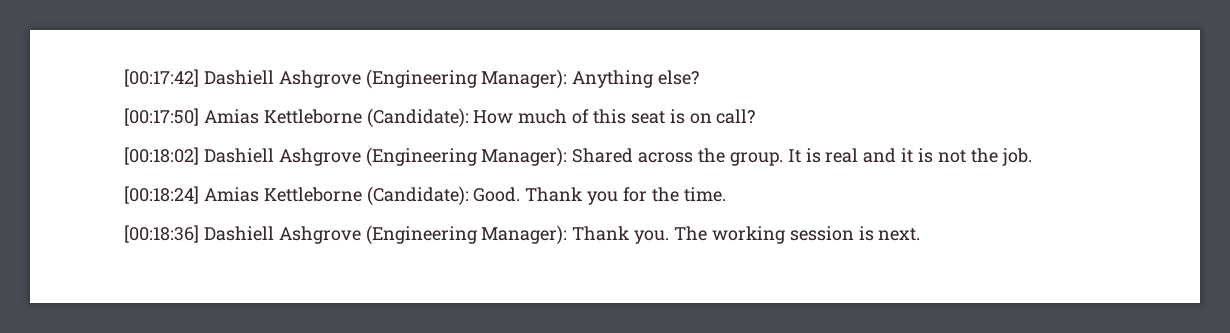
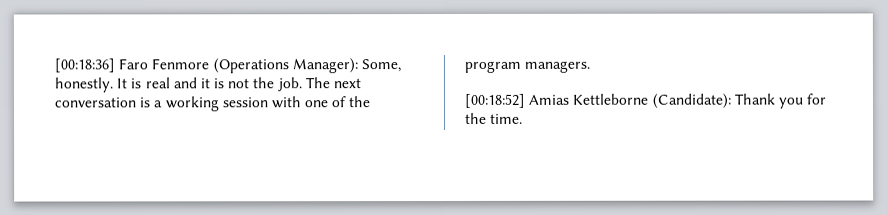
[124,69,700,89] [124,108,756,128] [124,147,783,167] [00:17:42] Dashiell Ashgrove (Engineering Manager): Anything else? // [00:17:50] Amias Kettleborne (Candidate): How much of this seat is on call? // [00:18:02] Dashiell Ashgrove (Engineering Manager): Shared across the group. -> [54,58,401,74] [54,77,113,93] [00:18:36] Faro Fenmore (Operations Manager): Some, honestly.
[124,186,521,206] // [00:18:24] Amias Kettleborne (Candidate): Good. -> [304,77,362,89] [54,96,371,112] [464,60,591,73] [464,93,732,109] The next conversation is a working session with one of the program managers. // [00:18:52] Amias Kettleborne (Candidate):
[124,225,921,245] // [00:18:36] Dashiell Ashgrove (Engineering Manager): Thank you. The working session is next. -> (524, 118) none

